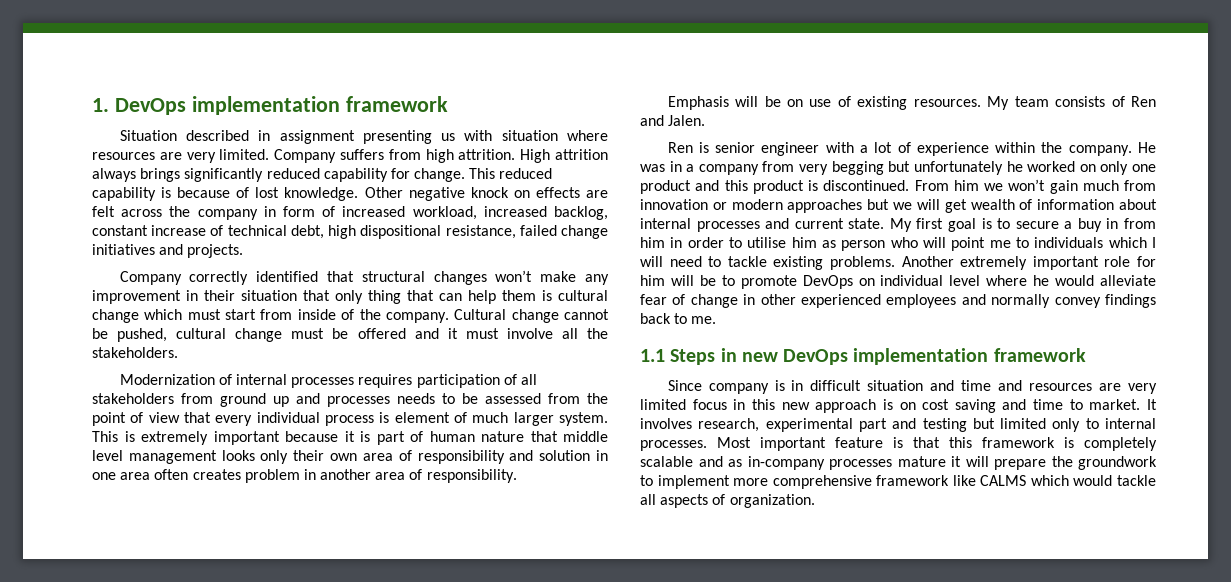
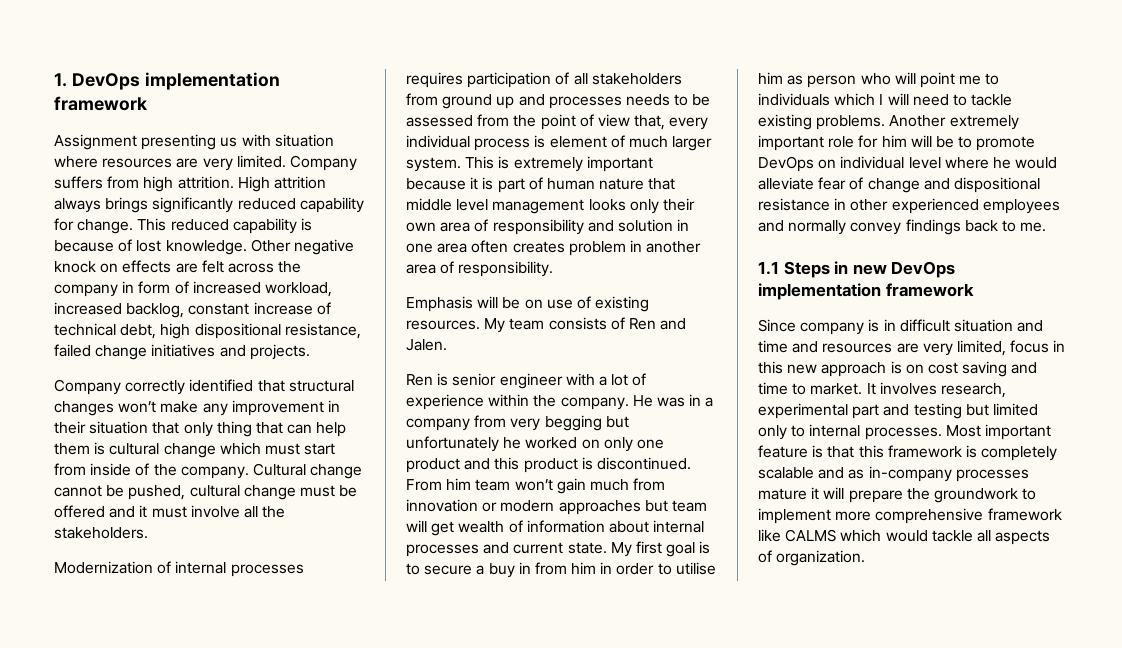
[119,130,355,144] Situation described in assignment -> [54,134,137,150] Assignment
[184,412,211,423] that -> [634,115,666,130] that,
[984,183,1003,191] we -> [475,479,511,491] team
[893,202,913,210] we -> [671,500,707,512] team
(738, 301) none -> [923,177,1040,193] [758,198,830,211] and dispositional resistance
[640,399,686,410] limited -> [956,340,1006,356] limited,

